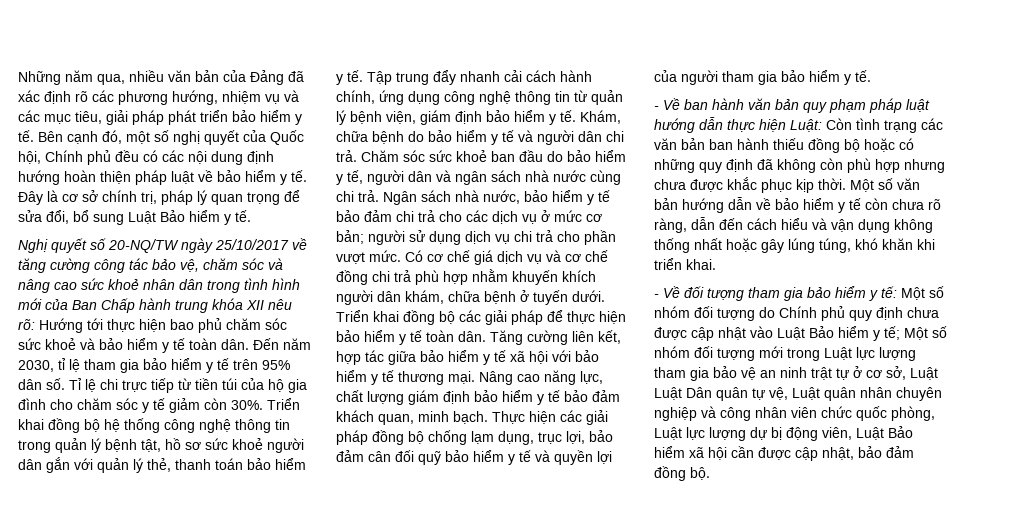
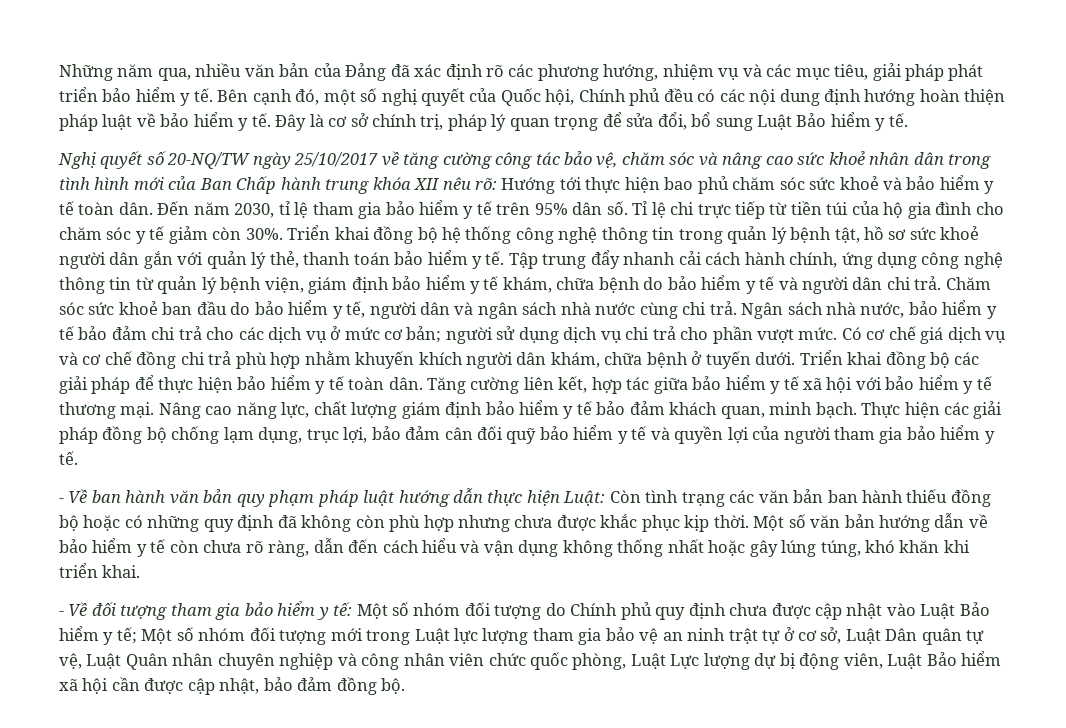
[560,110,621,124] tế. Khám, -> [483,276,552,293] tế khám,
[654,387,682,400] Luật -> (881, 636) none
[824,387,856,401] quân -> [125,653,168,670] Quân
[686,427,705,440] lực -> [670,654,700,669] Lực

